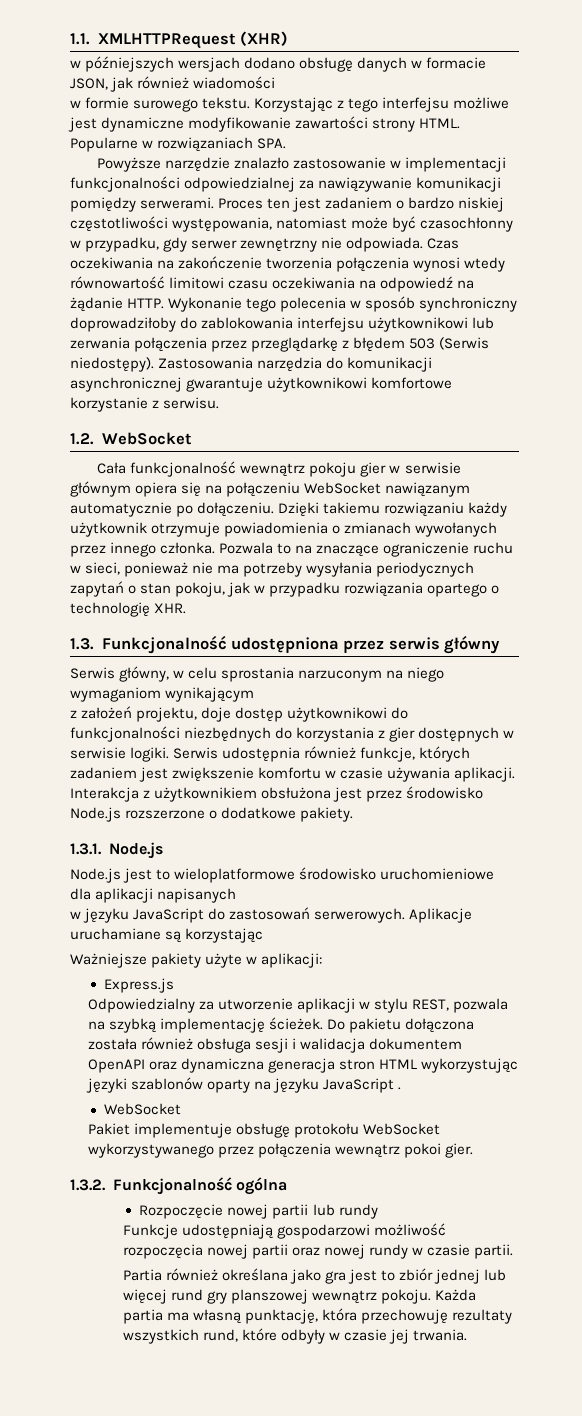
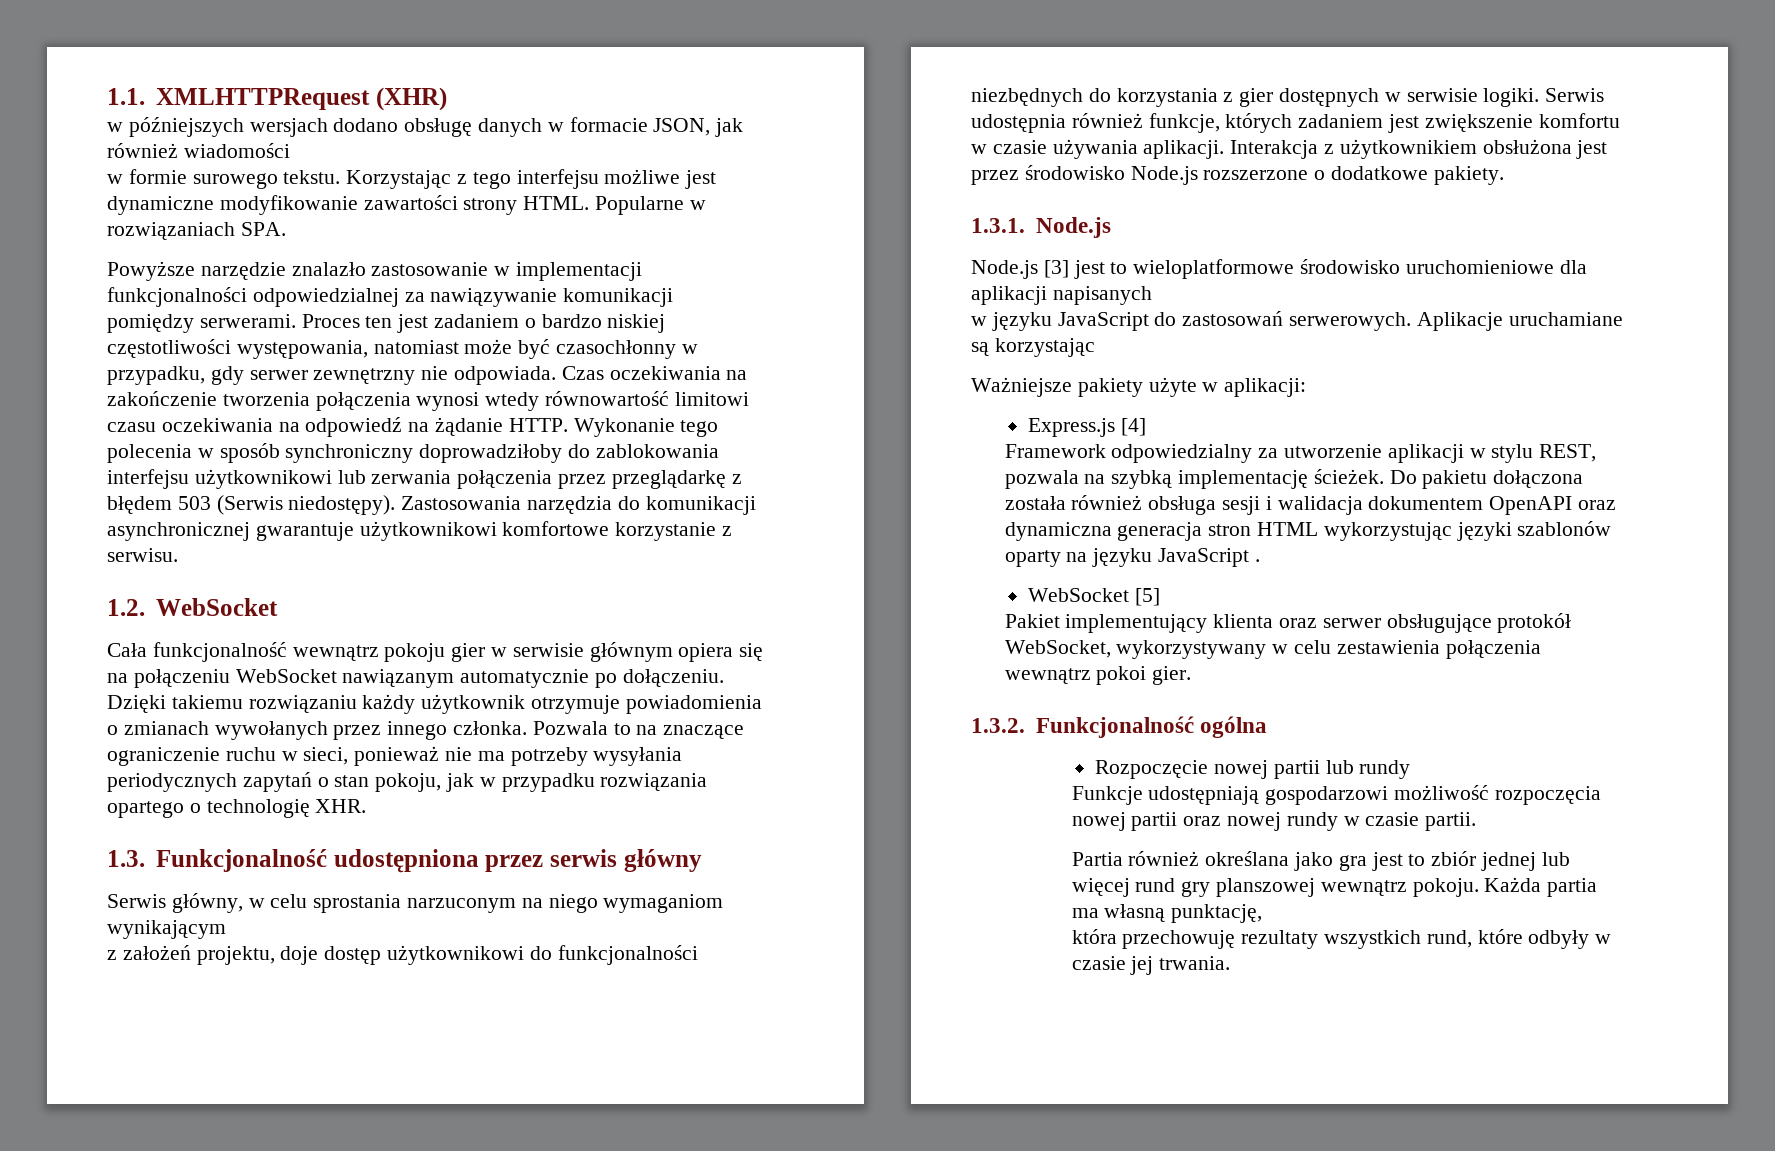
(121, 875) none -> [1043,260,1069,278] [3]
[87,998,195,1013] // Odpowiedzialny -> [1120,418,1146,436] [1004,444,1253,463] [4] // Framework odpowiedzialny
(182, 1109) none -> [1134,588,1160,606] [5]
[133,1123,440,1138] [87,1143,254,1158] implementuje obsługę protokołu WebSocket wykorzystywanego przez -> [1065,613,1572,633] [1004,640,1440,659] implementujący klienta oraz serwer obsługujące protokół WebSocket, wykorzystywany w celu zestawienia
(319, 1316) none -> (1263, 913) //

